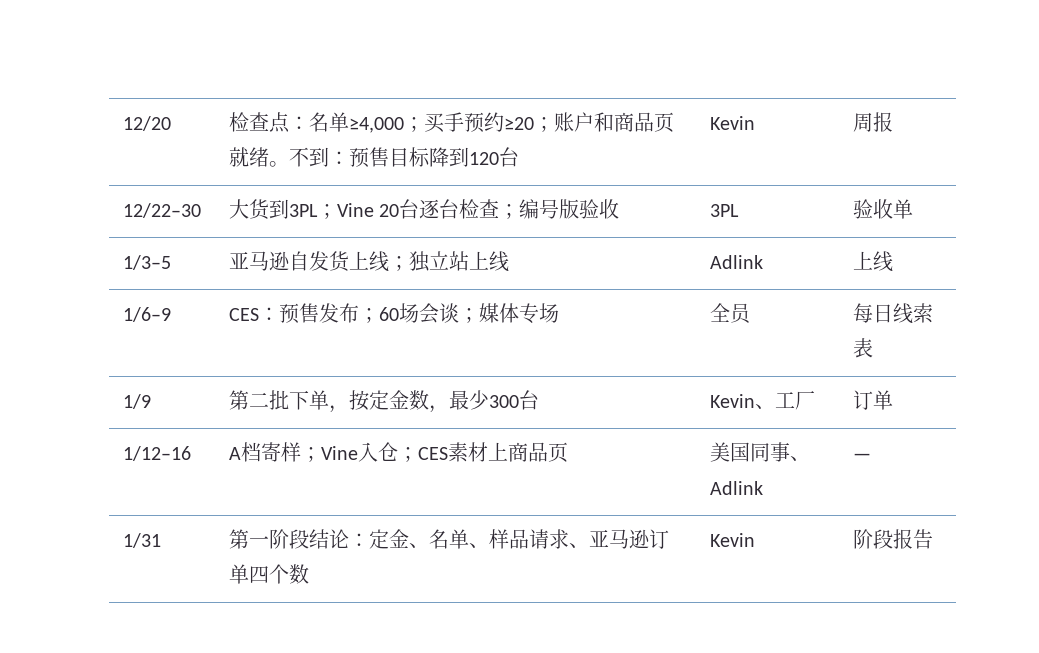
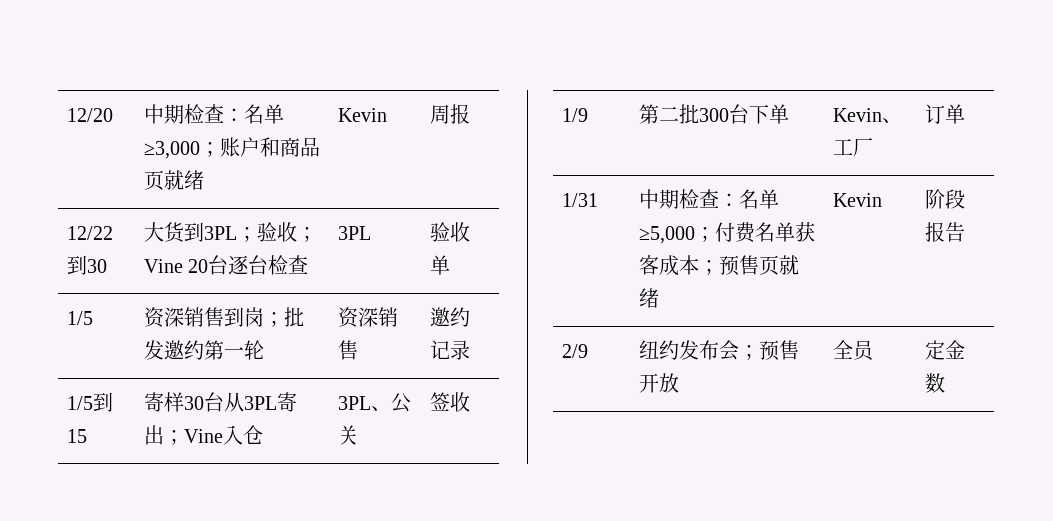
[228,112,534,133] 检查点：名单≥4,000；买手预约≥20 -> [144,104,285,124] [144,141,201,159] 中期检查：名单≥3,000
[268,147,519,168] 。不到：预售目标降到120台 -> (205, 180) none
[122,203,201,218] 12/22–30 -> [67,226,114,240] [67,255,108,275] 12/22到30
(337, 211) none -> [257,222,318,242] 验收；
[499,199,620,219] ；编号版验收 -> (309, 264) none
[122,255,171,270] [228,251,509,272] [709,255,763,269] [852,251,893,272] [122,307,171,322] [228,303,559,324] [709,303,752,324] [852,303,933,324] [852,338,873,358] 1/3–5 | 亚马逊自发货上线；独立站上线 | Adlink | 上线 // 1/6–9 | CES：预售发布；60场会谈；媒体专场 | 全员 | 每日线索表 -> [67,311,94,325] [144,307,305,328] [144,340,265,360] [338,307,399,328] [338,340,359,360] [430,307,471,327] [430,340,471,360] [67,392,114,412] [67,429,88,443] [144,392,298,412] [144,425,264,445] [338,393,412,413] [338,425,359,445] [430,392,471,412] 1/5 | 资深销售到岗；批发邀约第一轮 | 资深销售 | 邀约记录 // 1/5到15 | 寄样30台从3PL寄出；Vine入仓 | 3PL、公关 | 签收
(289, 400) none -> [699,104,750,124] 300台
[328,390,539,413] [709,391,815,410] [852,390,893,410] [122,446,191,461] [228,442,568,462] [709,442,810,462] [709,481,763,495] [852,453,871,460] [122,533,161,548] [228,529,669,549] [228,564,309,584] [709,533,755,547] [852,529,933,549] ，按定金数，最少300台 | Kevin、工厂 | 订单 // 1/12–16 | A档寄样；Vine入仓；CES素材上商品页 | 美国同事、Adlink | — // 1/31 | 第一阶段结论：定金、名单、样品请求、亚马逊订单四个数 | Kevin | 阶段报告 -> [833,108,903,123] [833,138,874,157] [925,104,966,124] [562,193,599,207] [639,189,780,209] [639,222,816,244] [639,255,800,276] [639,288,660,308] [833,193,883,207] [925,189,966,209] [925,222,966,242] [562,344,589,358] [639,340,800,361] [639,373,680,393] [833,340,876,361] [925,340,966,360] [925,373,946,393] | Kevin、工厂 | 订单 // 1/31 | 中期检查：名单≥5,000；付费名单获客成本；预售页就绪 | Kevin | 阶段报告 // 2/9 | 纽约发布会；预售开放 | 全员 | 定金数

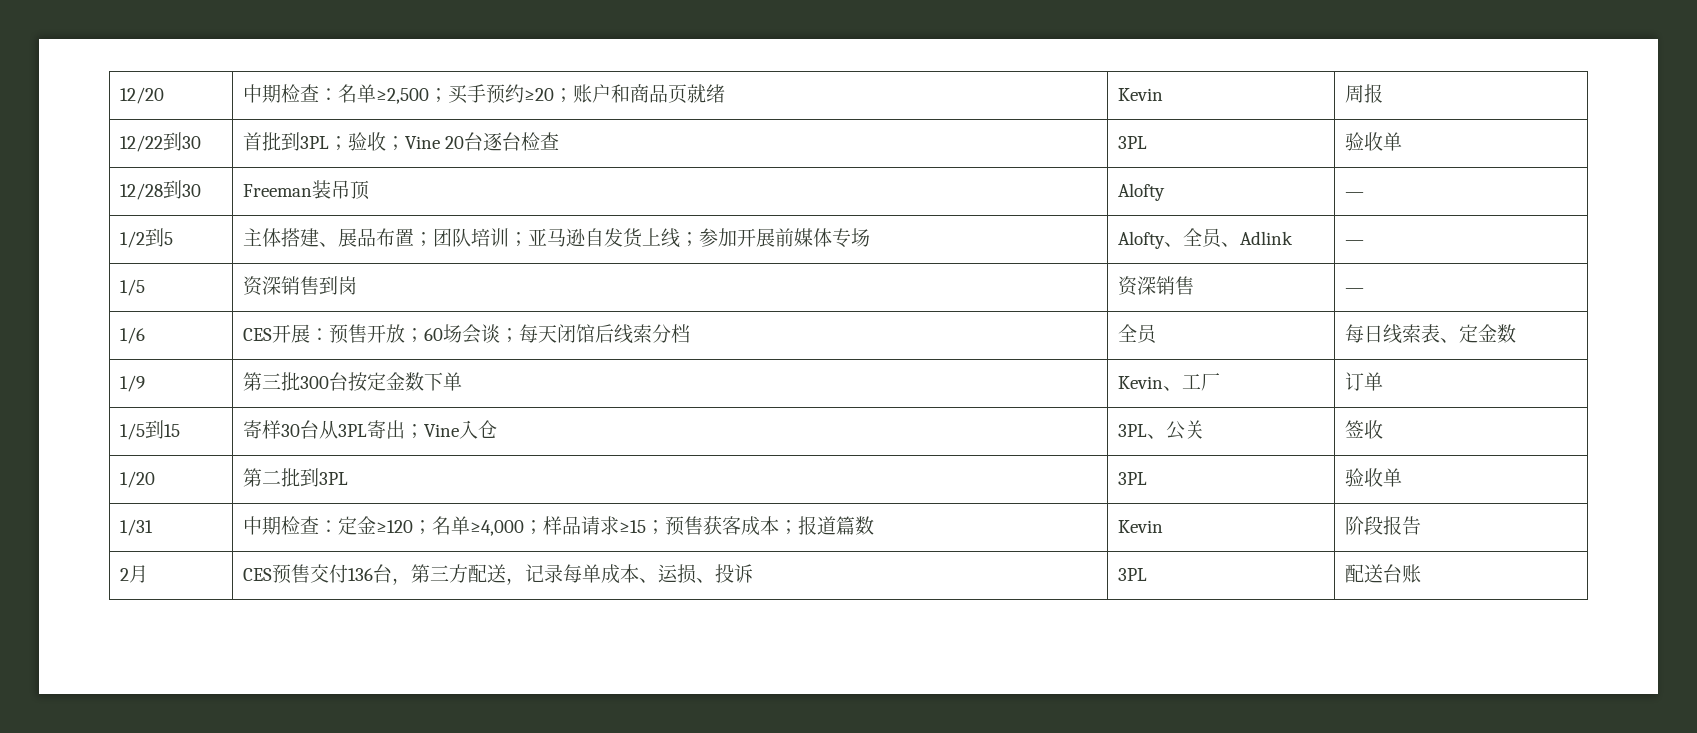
[144,141,201,159] ≥3,000 -> [376,84,555,104] ≥2,500；买手预约≥20
[144,222,187,243] 大货 -> [243,132,282,151] 首批
[67,311,94,325] [144,307,305,328] [144,340,265,360] [338,307,399,328] [338,340,359,360] [430,307,471,327] [430,340,471,360] 1/5 | 资深销售到岗；批发邀约第一轮 | 资深销售 | 邀约记录 -> [120,180,202,200] [243,180,371,200] [1118,183,1166,201] [1345,192,1365,197] [120,228,174,248] [243,228,871,248] [1118,228,1294,249] [1345,240,1365,245] [120,279,146,296] [243,276,358,296] [1118,276,1195,296] [1345,288,1365,293] [120,327,146,344] [243,324,691,344] [1118,324,1159,344] [1345,324,1517,344] [120,375,146,392] [243,372,463,392] [1118,373,1221,391] [1345,372,1384,391] 12/28到30 | Freeman装吊顶 | Alofty | — // 1/2到5 | 主体搭建、展品布置；团队培训；亚马逊自发货上线；参加开展前媒体专场 | Alofty、全员、Adlink | — // 1/5 | 资深销售到岗 | 资深销售 | — // 1/6 | CES开展：预售开放；60场会谈；每天闭馆后线索分档 | 全员 | 每日线索表、定金数 // 1/9 | 第三批300台按定金数下单 | Kevin、工厂 | 订单
[562,108,589,122] 1/9 -> [120,471,156,488] 1/20
[699,104,790,124] [833,108,903,123] [833,138,874,157] [925,104,946,124] 300台下单 | Kevin、工厂 | 订 -> [300,468,349,487] [1118,472,1148,485] [1345,468,1384,487] 到3PL | 3PL | 验收
[739,189,780,209] [639,222,816,244] [639,255,800,276] [639,288,660,308] [833,193,883,207] [925,189,966,209] [925,222,966,242] [562,344,589,358] [639,340,800,361] [639,373,680,393] [833,340,876,361] [925,340,966,360] [925,373,946,393] 名单≥5,000；付费名单获客成本；预售页就绪 | Kevin | 阶段报告 // 2/9 | 纽约发布会；预售开放 | 全员 | 定金数 -> [338,516,875,536] [1118,520,1164,533] [1345,516,1422,535] [120,565,149,583] [243,564,754,585] [1118,568,1148,581] [1345,564,1422,583] 定金≥120；名单≥4,000；样品请求≥15；预售获客成本；报道篇数 | Kevin | 阶段报告 // 2月 | CES预售交付136台，第三方配送，记录每单成本、运损、投诉 | 3PL | 配送台账

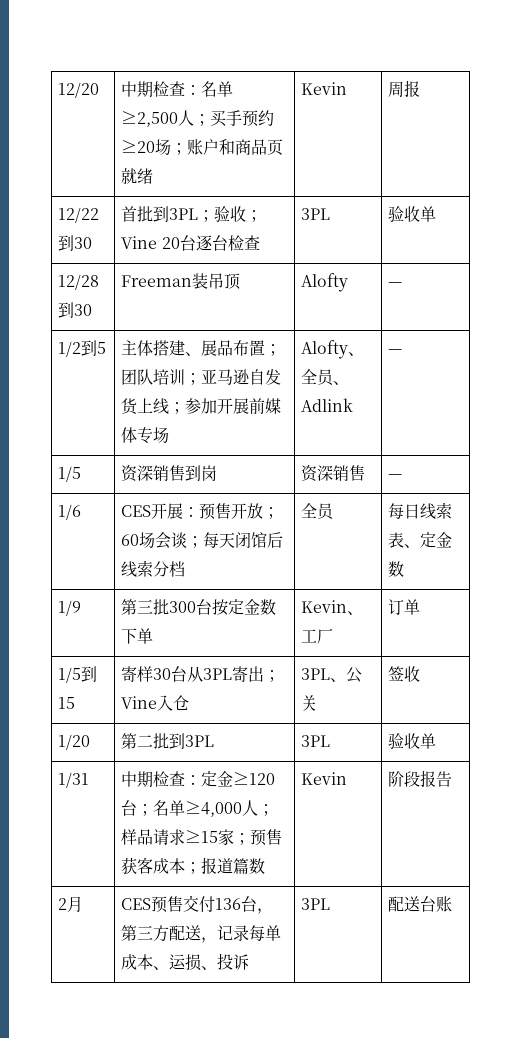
(430, 96) none -> [178,110,195,126] 人
(555, 94) none -> [155,139,172,155] 场
(414, 526) none -> [121,800,138,816] 台
(525, 528) none -> [242,800,259,816] 人
(647, 526) none -> [218,829,235,846] 家

